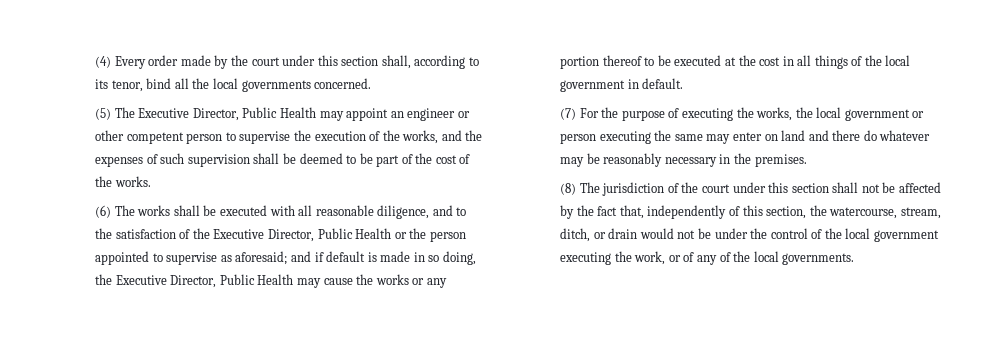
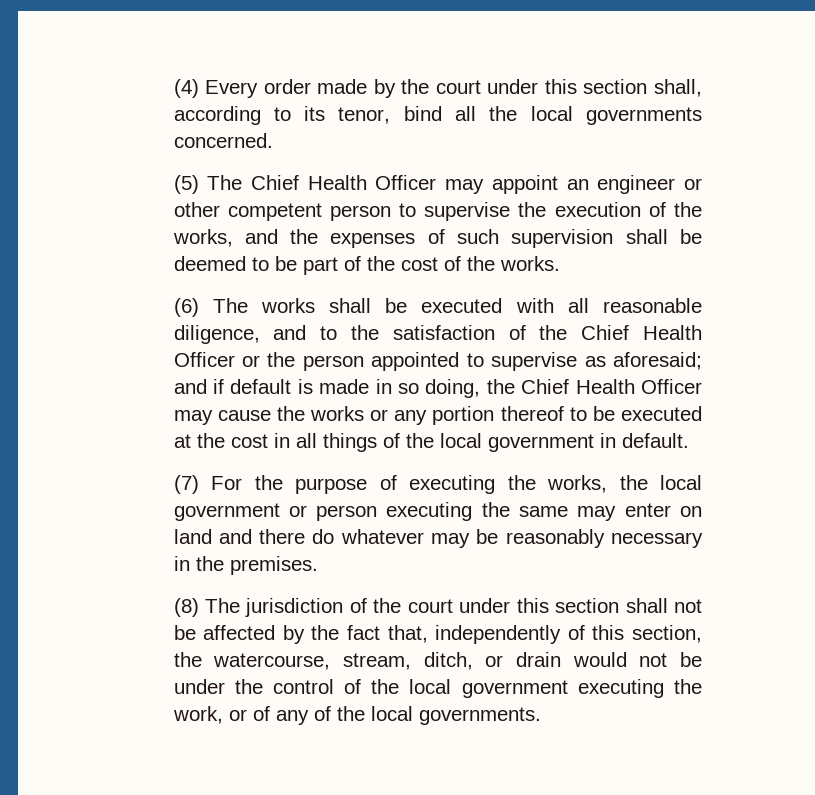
[138,107,316,121] Executive Director, Public Health -> [250,175,437,190] Chief Health Officer
[213,228,392,242] Executive Director, Public Health -> [581,325,703,340] [173,352,235,367] Chief Health Officer
[115,274,294,288] Executive Director, Public Health -> [521,379,702,394] Chief Health Officer

